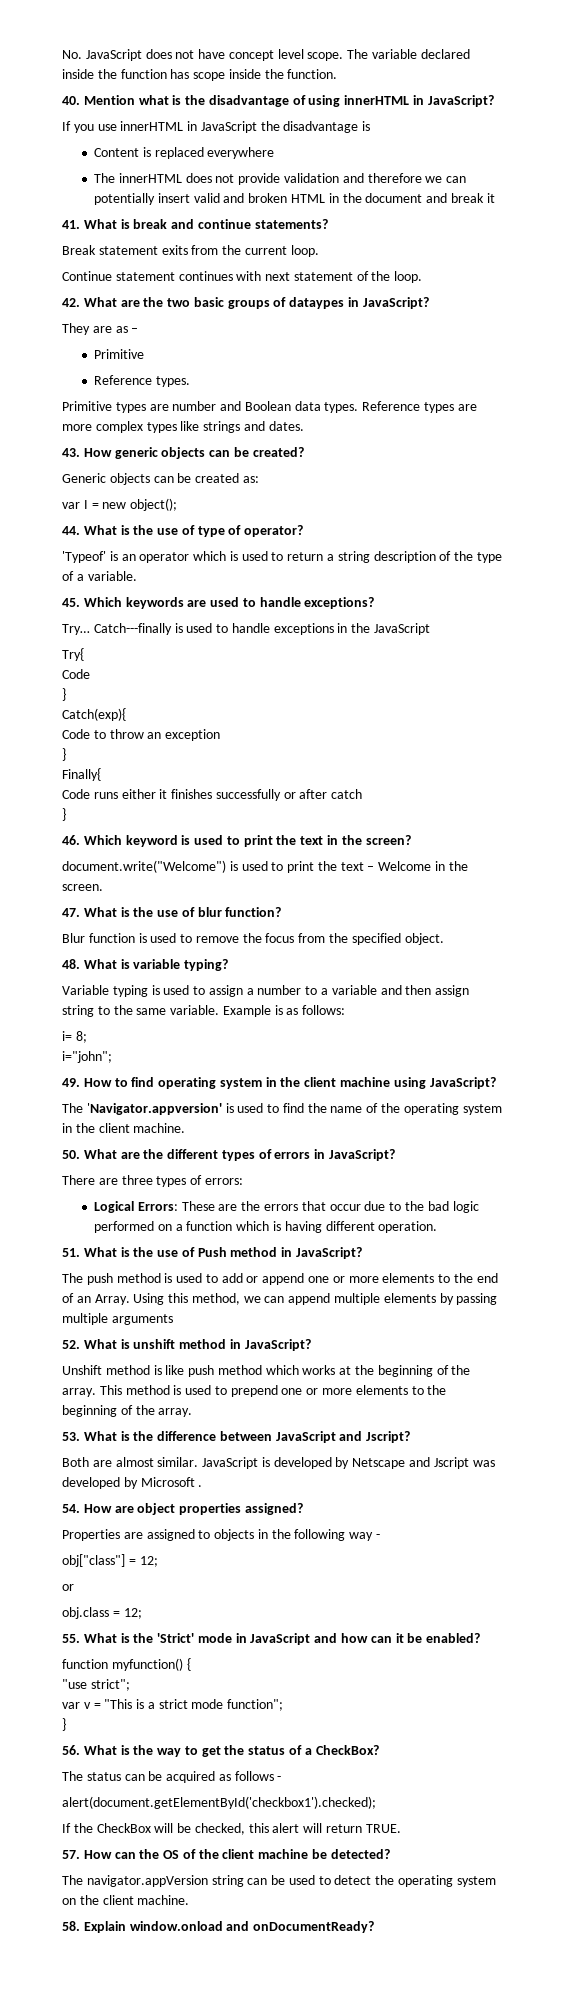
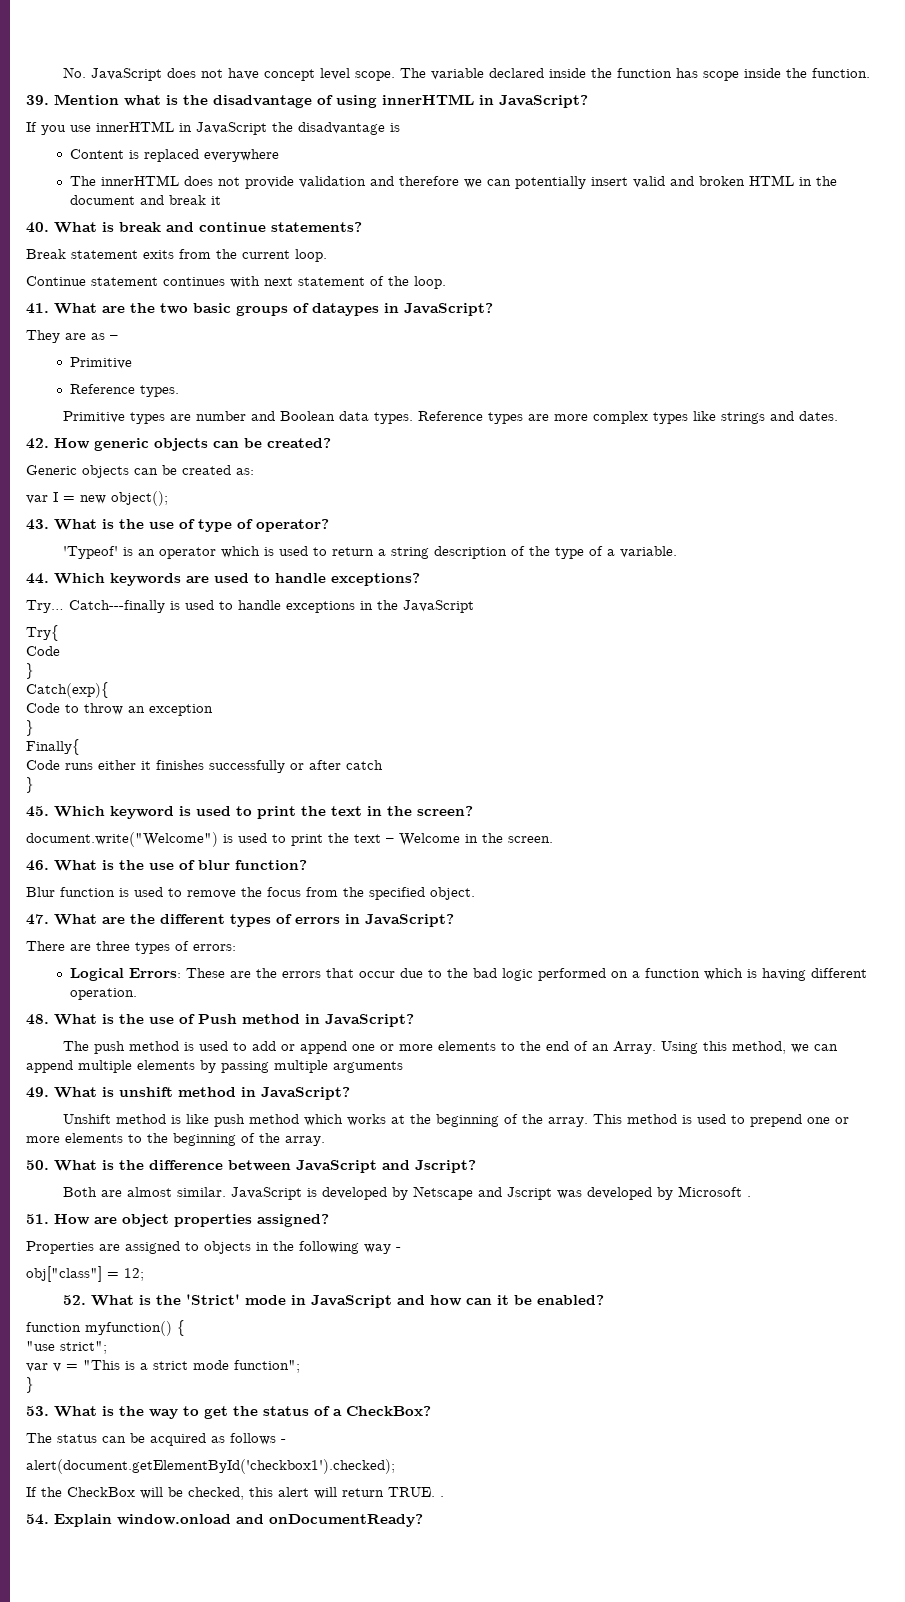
[62,96,80,105] 40. -> [26,95,49,105] 39.
[62,220,80,229] 41. -> [26,222,49,233] 40.
[62,298,80,307] 42. -> [26,303,49,314] 41.
[62,448,80,457] 43. -> [26,438,49,449] 42.
[62,526,80,535] 44. -> [26,519,49,530] 43.
[62,598,80,607] 45. -> [26,573,49,584] 44.
[62,835,80,845] 46. -> [26,806,49,817] 45.
[62,908,80,917] 47. -> [26,860,49,871] 46.
[62,959,229,971] [62,985,470,997] [62,1005,346,1017] [62,1031,87,1043] [62,1051,112,1063] [62,1077,496,1089] [62,1103,502,1115] [62,1123,186,1133] [62,1150,80,1159] 48. What is variable typing? // Variable typing is used to assign a number to a variable and then assign string to the same variable. Example is as follows: // i= 8; // i="john"; // 49. How to find operating system in the client machine using JavaScript? // The 'Navigator.appversion' is used to find the name of the operating system in the client machine. // 50. -> [26,914,49,925] 47.
[62,1248,80,1257] 51. -> [26,1014,49,1025] 48.
[62,1340,80,1349] 52. -> [26,1087,49,1098] 49.
[62,1432,80,1441] 53. -> [26,1160,49,1170] 50.
[62,1504,80,1513] 54. -> [26,1214,49,1224] 51.
[62,1584,74,1591] [62,1607,142,1619] [62,1634,80,1643] or // obj.class = 12; // 55. -> [63,1295,87,1305] 52.
[62,1745,80,1755] 56. -> [26,1406,49,1416] 53.
[62,1849,390,1859] [62,1875,496,1887] [62,1895,190,1905] [62,1921,80,1931] // 57. How can the OS of the client machine be detected? // The navigator.appVersion string can be used to detect the operating system on the client machine. // 58. -> [440,1496,444,1497] [26,1514,49,1525] . // 54.

